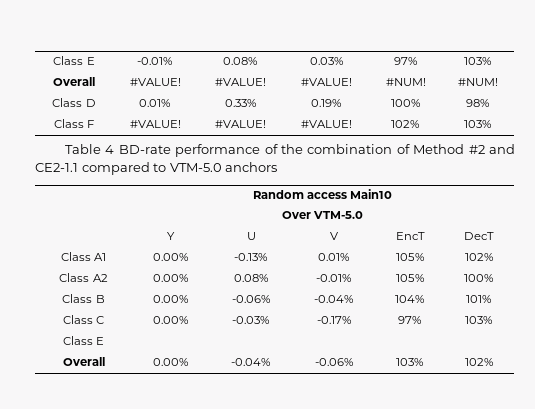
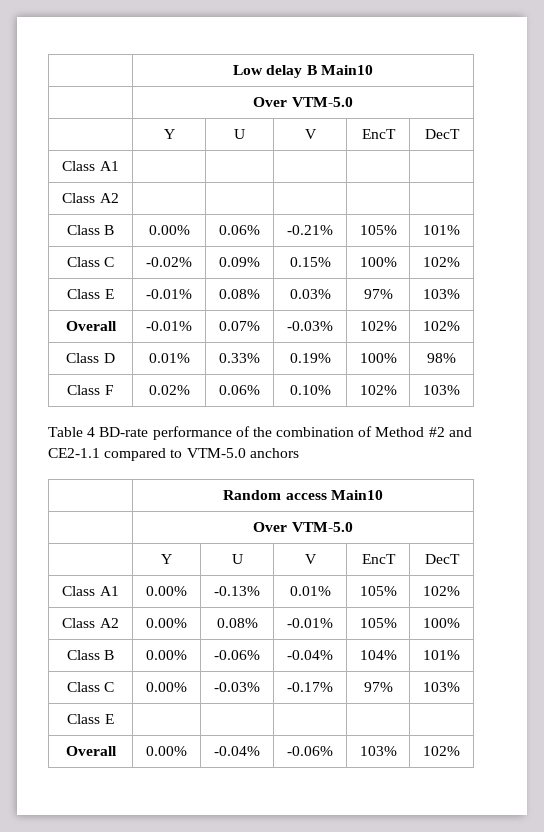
(53, 60) none -> [233,65,373,78] [253,97,353,107] [163,129,175,139] [234,129,245,139] [304,129,317,139] [361,129,396,139] [424,129,460,139] [62,161,119,171] [62,193,119,203] [66,225,115,235] [148,225,190,235] [219,225,260,235] [287,225,333,235] [359,225,397,235] [423,225,460,235] [66,257,115,267] [146,257,192,267] [219,257,260,267] [289,257,331,267] [359,257,397,267] [423,257,460,267] | Low delay B Main10 // | Over VTM-5.0 // | Y | U | V | EncT | DecT // Class A1 | | | | | // Class A2 | | | | | // Class B | 0.00% | 0.06% | -0.21% | 105% | 101% // Class C | -0.02% | 0.09% | 0.15% | 100% | 102% //
[129,78,181,86] [215,78,266,86] [301,78,352,86] [385,78,426,86] [457,78,498,86] #VALUE! | #VALUE! | #VALUE! | #NUM! | #NUM! -> [146,321,192,331] [219,321,260,331] [287,321,333,331] [359,321,397,331] [423,321,460,331] -0.01% | 0.07% | -0.03% | 102% | 102%
[129,120,181,128] [215,120,266,128] [301,120,352,128] #VALUE! | #VALUE! | #VALUE! -> [148,385,190,395] [219,385,260,395] [289,385,331,395] 0.02% | 0.06% | 0.10%

